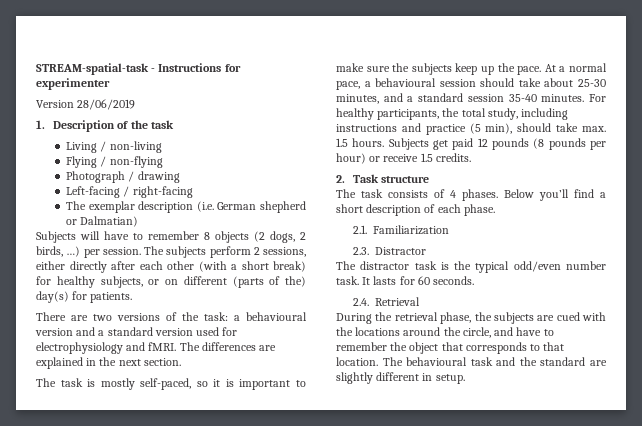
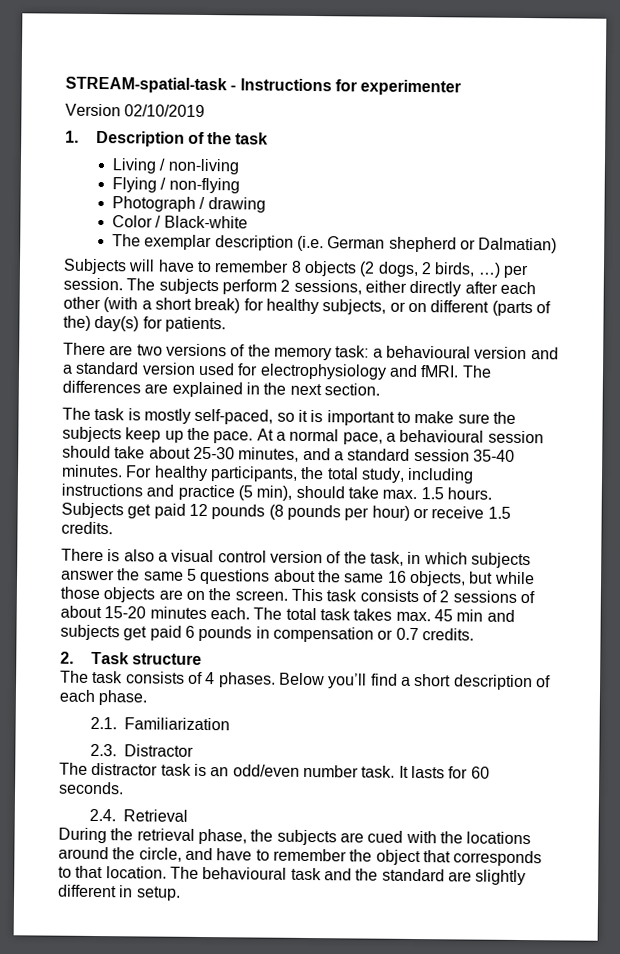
[77,99,136,110] 28/06/2019 -> [124,104,206,117] 02/10/2019
[66,186,193,198] Left-facing / right-facing -> [112,215,248,229] Color / Black-white
(199, 316) none -> [273,346,332,361] memory
(471, 157) none -> [61,548,531,569] [61,568,535,587] [60,586,535,604] [60,605,515,622] [60,624,474,643] // There is also a visual control version of the task, in which subjects answer the same 5 questions about the same 16 objects, but while those objects are on the screen. This task consists of 2 sessions of about 15-20 minutes each. The total task takes max. 45 min and subjects get paid 6 pounds in compensation or 0.7 credits.
[454,261,510,273] the typical -> [210,767,230,777] an

